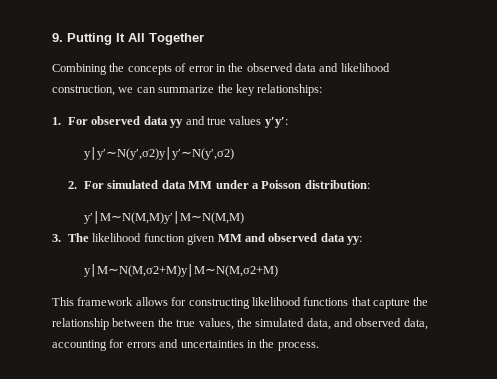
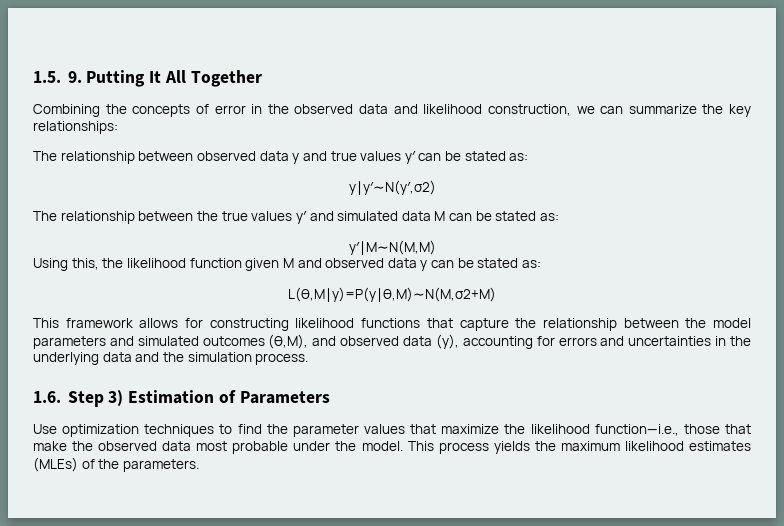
(52, 37) none -> [33,71,61,83] 1.5.
[52,116,184,128] 1. For observed data yy -> [33,151,300,164] The relationship between observed data y
[264,117,288,128] [84,146,235,160] [68,180,370,189] [84,210,245,224] [52,233,90,242] y′y′: // y∣y′∼N(y′,σ2)y∣y′∼N(y′,σ2) // 2. For simulated data MM under a Poisson distribution: // y′∣M∼N(M,M)y′∣M∼N(M,M) // 3. The -> [404,151,529,164] [348,180,436,195] [33,211,560,224] [348,240,436,255] [33,258,124,271] y′ can be stated as: // y∣y′∼N(y′,σ2) // The relationship between the true values y′ and simulated data M can be stated as: // y′∣M∼N(M,M) // Using this, the
[217,233,363,245] [84,263,279,277] MM and observed data yy: // y∣M∼N(M,σ2+M)y∣M∼N(M,σ2+M) -> [282,258,542,271] [288,287,496,302] M and observed data y can be stated as: // L(θ,M∣y)=P(y∣θ,M)∼N(M,σ2+M)
[176,318,428,330] true values, the simulated data, and observed data, -> [713,318,752,328] [33,334,459,349] model parameters and simulated outcomes (θ,M), and observed data (y),
[277,342,319,351] process. -> [33,352,309,365] [33,390,330,407] [33,424,751,437] [33,441,751,454] [33,457,199,472] underlying data and the simulation process. // 1.6. Step 3) Estimation of Parameters // Use optimization techniques to find the parameter values that maximize the likelihood function—i.e., those that make the observed data most probable under the model. This process yields the maximum likelihood estimates (MLEs) of the parameters.

